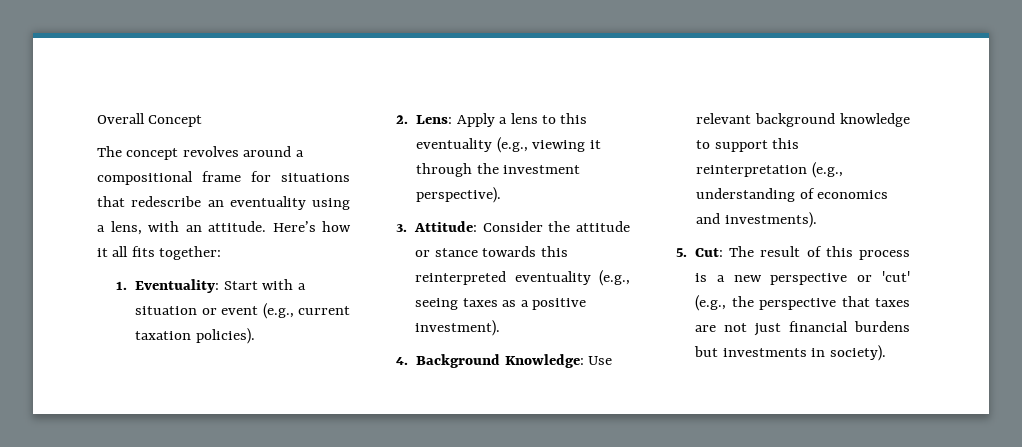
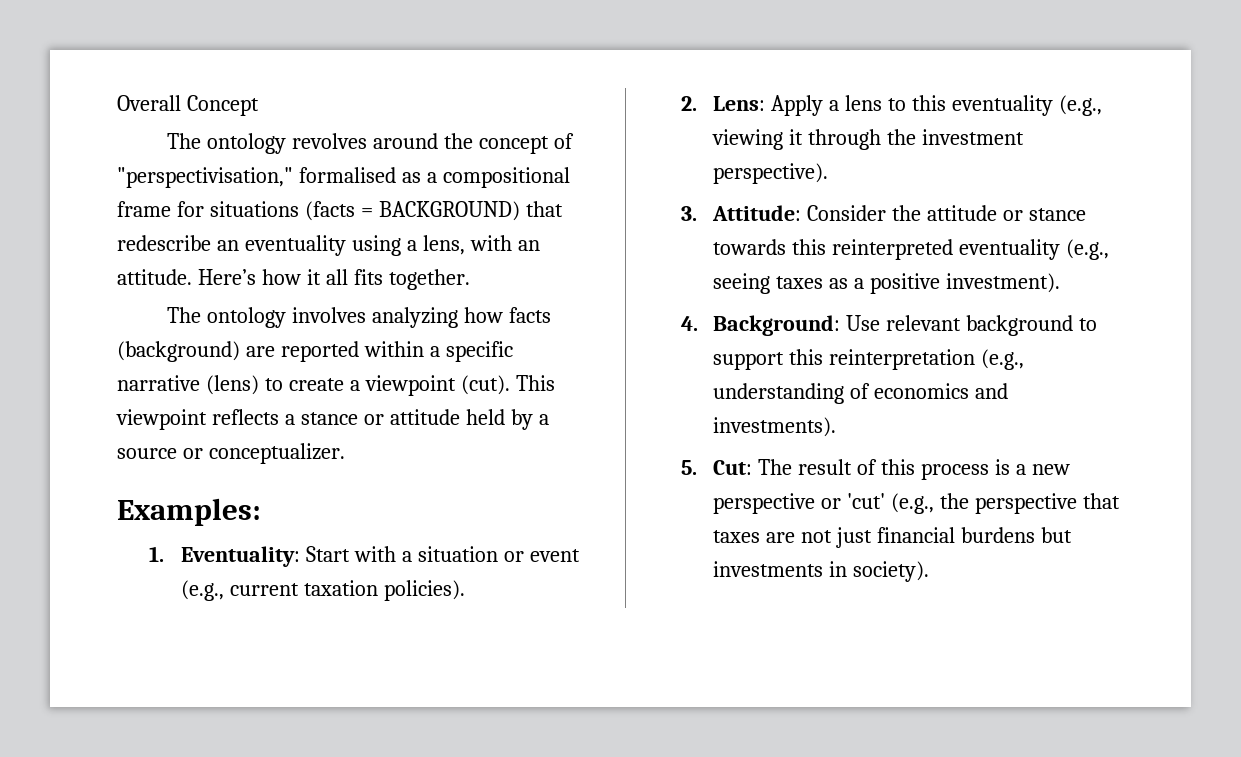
[126,148,179,160] concept -> [207,133,287,154] ontology
(292, 151) none -> [443,133,574,154] [117,167,421,188] the concept of "perspectivisation," formalised as
(350, 177) none -> [304,201,520,221] (facts = BACKGROUND)
[159,246,222,260] together: -> [388,269,470,290] [167,307,551,328] [117,341,513,362] [117,375,555,396] [116,409,549,430] [117,443,345,464] [117,498,261,526] together. // The ontology involves analyzing how facts (background) are reported within a specific narrative (lens) to create a viewpoint (cut). This viewpoint reflects a stance or attitude held by a source or conceptualizer. // Examples:
[416,354,584,368] Background Knowledge: -> [713,315,841,336] Background:
[840,113,910,127] knowledge -> (1074, 325) none

